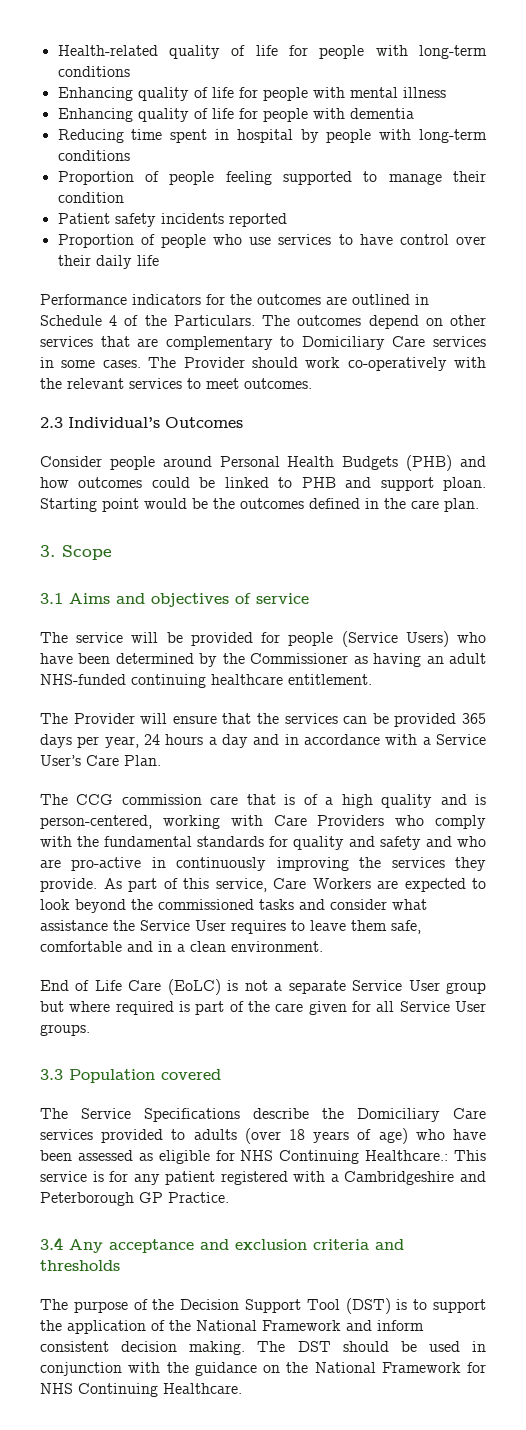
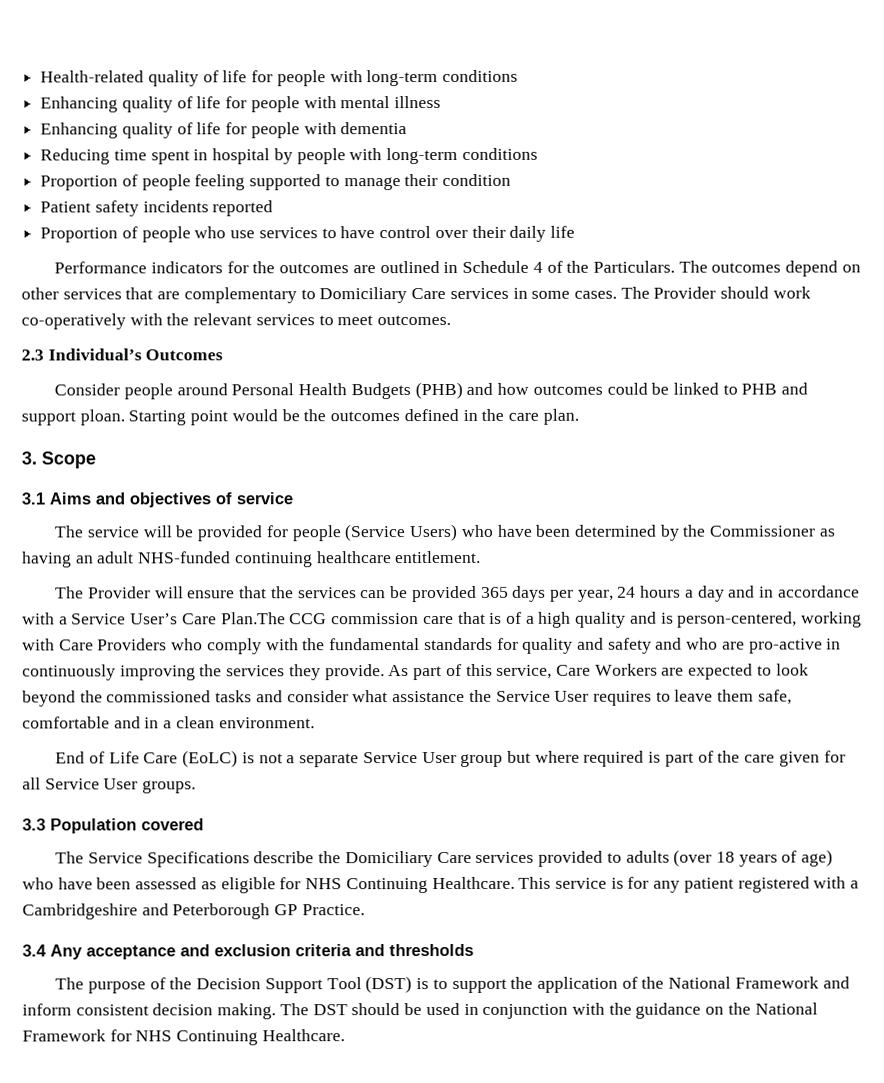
[124,755,161,766] [40,794,68,805] Plan. // The -> [220,612,286,625] Plan.The
[365,1150,449,1161] Healthcare.: -> [431,876,515,890] Healthcare.

